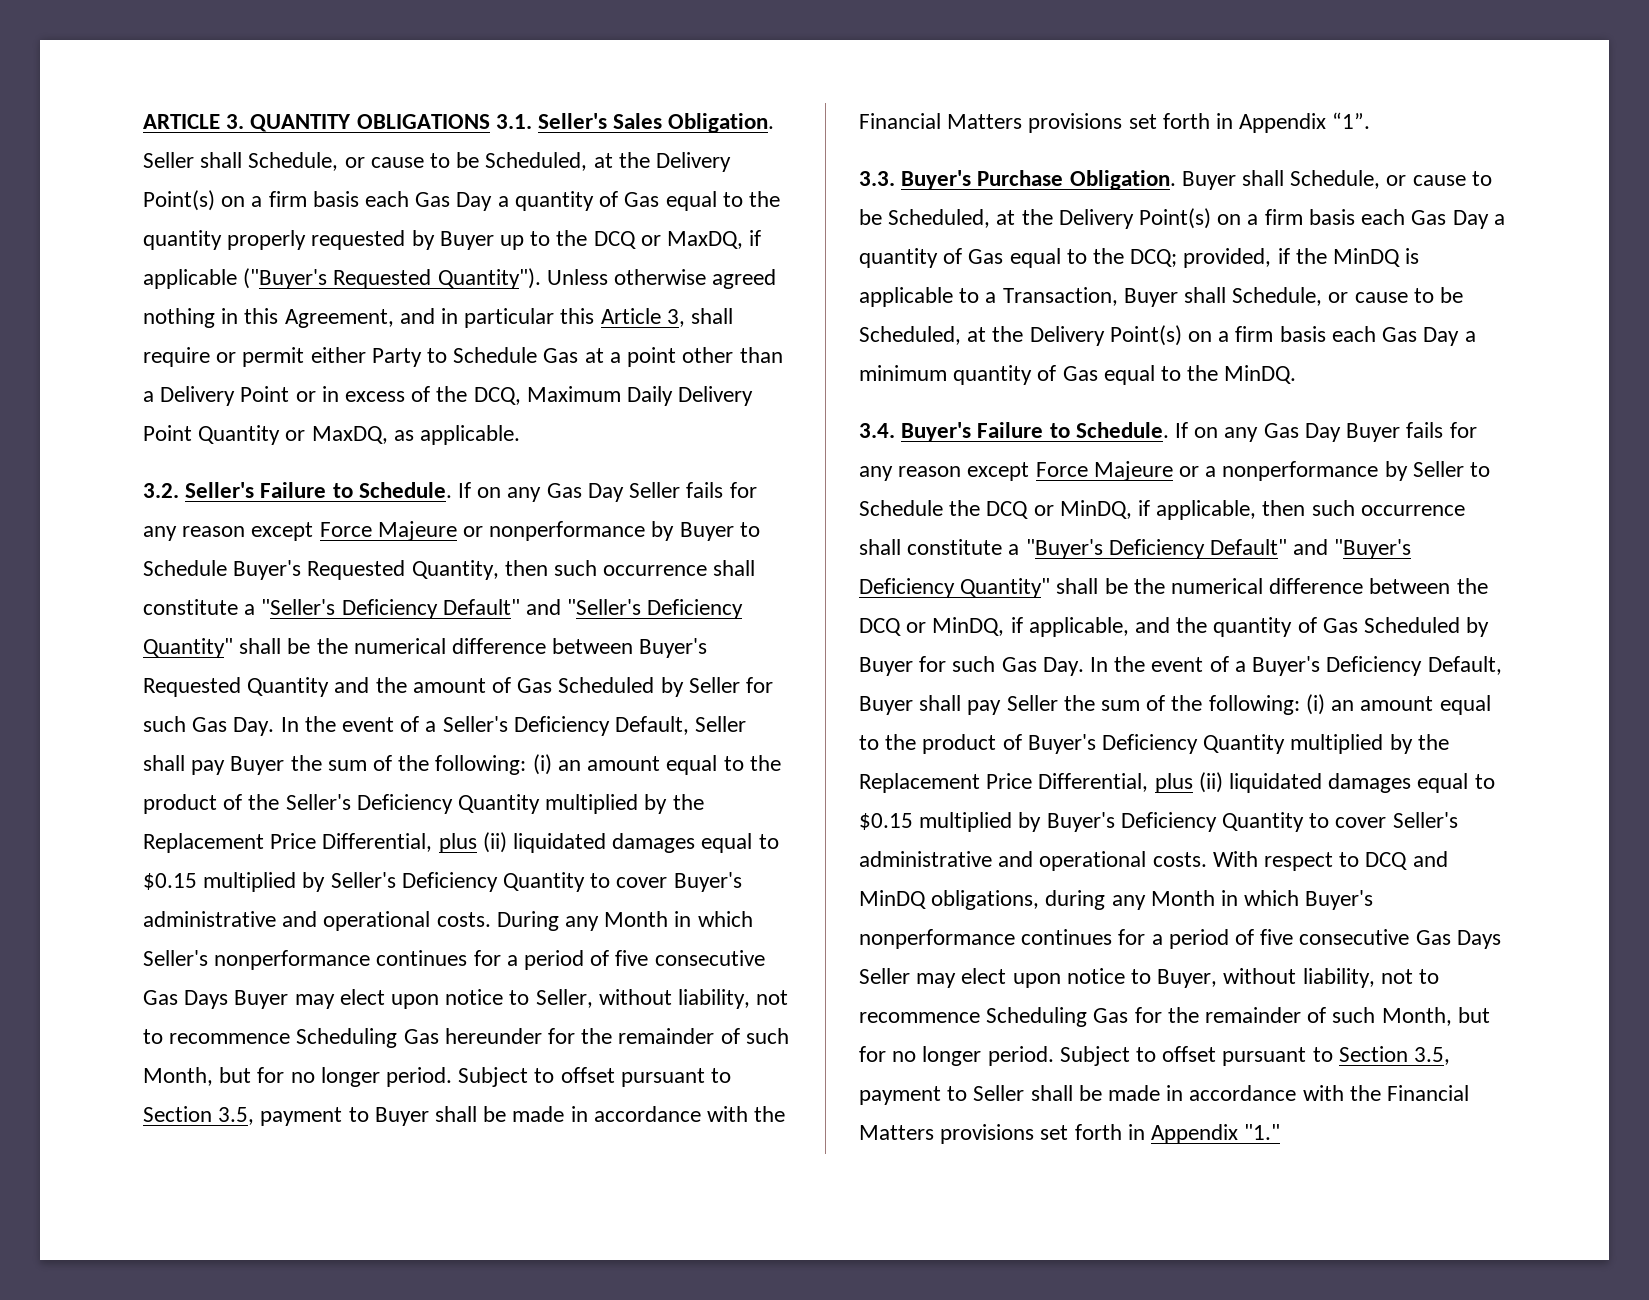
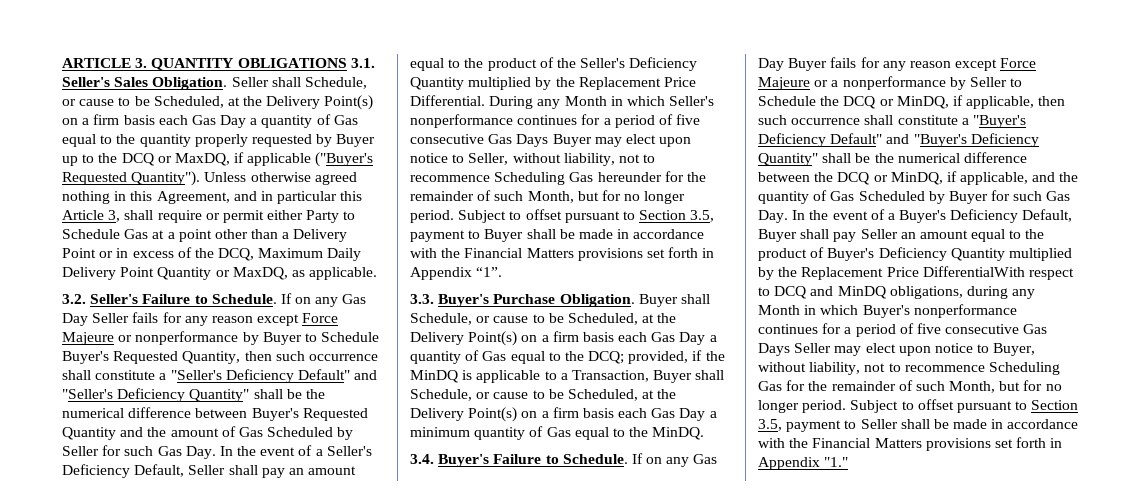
[230,754,552,775] Buyer the sum of the following: (i) -> (285, 473) none
[322,832,779,853] [143,872,742,892] [143,911,491,931] Differential, plus (ii) liquidated damages equal to $0.15 multiplied by Seller's Deficiency Quantity to cover Buyer's administrative and operational costs. -> [410,95,485,106] Differential.
[1063,694,1325,715] the sum of the following: (i) -> (898, 234) none
[1038,772,1495,793] [859,812,1458,832] [859,851,1258,871] Differential, plus (ii) liquidated damages equal to $0.15 multiplied by Buyer's Deficiency Quantity to cover Seller's administrative and operational costs. With -> [922,266,1025,277] DifferentialWith

